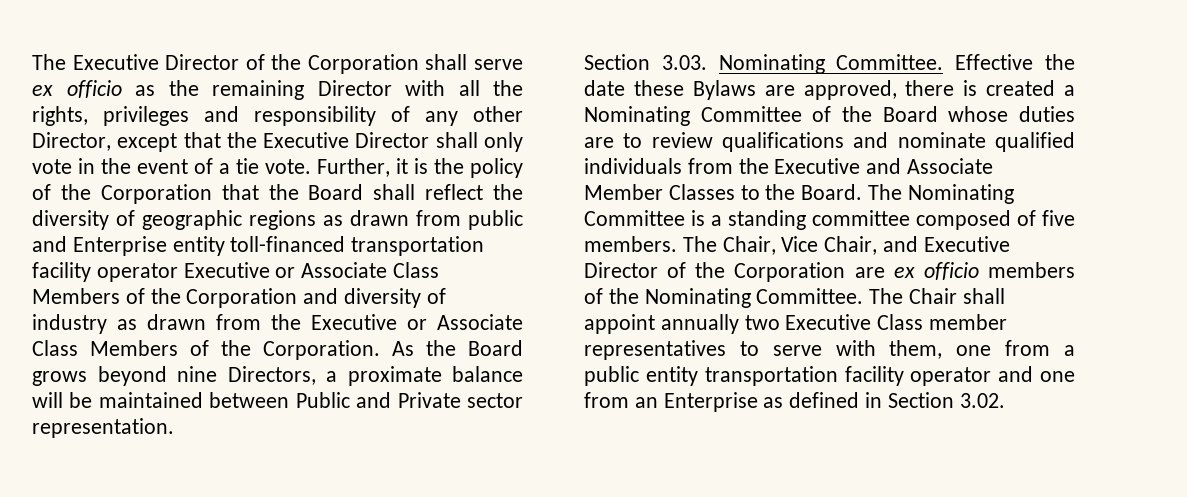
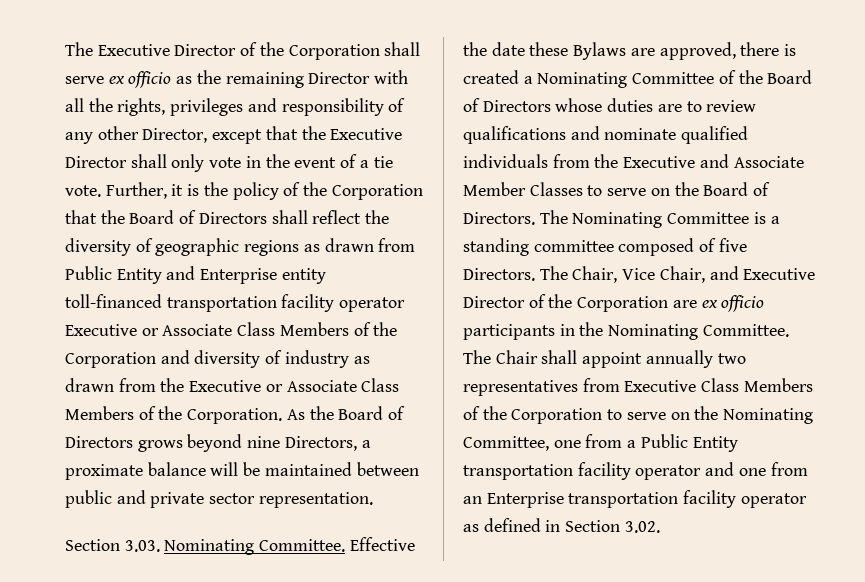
(364, 192) none -> [179,210,267,224] of Directors
[468,210,523,230] public -> [65,266,162,284] Public Entity
(523, 348) none -> [388,406,406,420] [65,436,133,448] of Directors
[295,392,461,408] Public and Private -> [65,490,205,508] public and private
(938, 114) none -> [463,98,551,112] of Directors
[765,184,863,200] the Board. -> [607,182,771,196] [463,212,535,225] serve on the Board of Directors.
[584,236,677,252] members. -> [463,268,535,281] Directors.
[988,262,1075,278] [584,288,603,304] members of -> [463,324,575,340] participants in
[785,314,1008,330] [584,340,943,360] Executive Class member representatives to serve with them, -> [463,378,813,396] [463,406,814,424] [463,436,549,451] representatives from Executive Class Members of the Corporation to serve on the Nominating Committee,
[584,366,698,386] public entity -> [640,434,738,452] Public Entity
(758, 402) none -> [568,490,807,508] transportation facility operator

